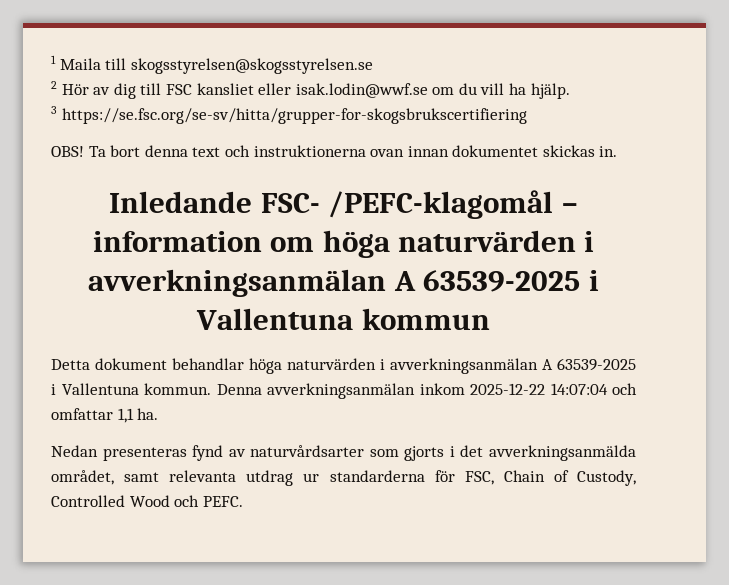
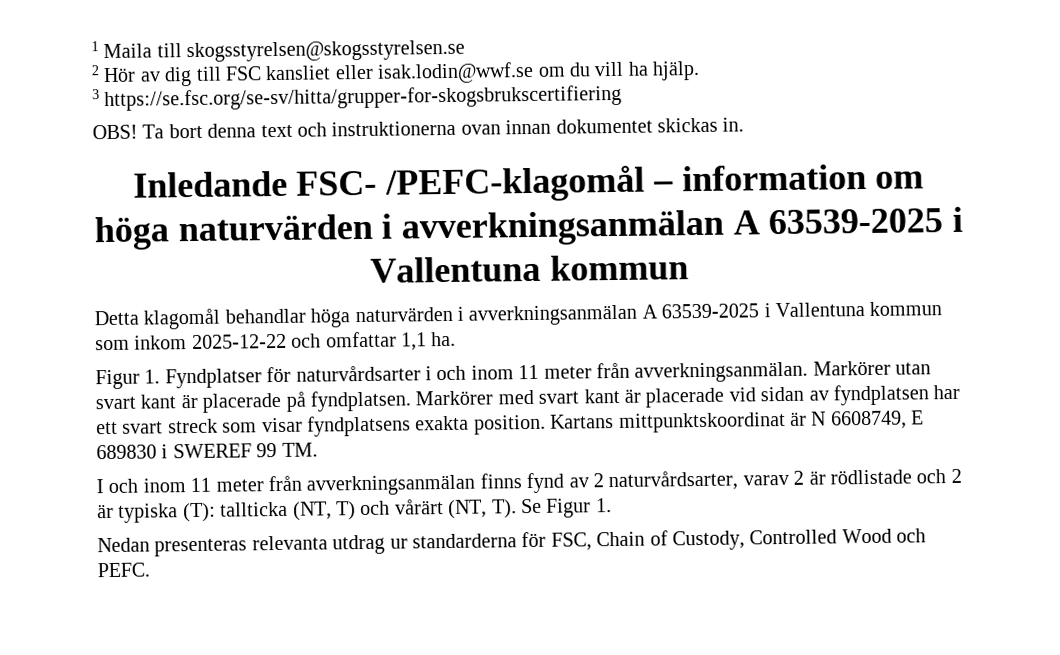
[95,358,167,370] dokument -> [143,308,221,330] klagomål
[144,383,415,399] kommun. Denna avverkningsanmälan -> [869,301,943,316] [95,339,130,351] kommun som
[550,383,608,395] 14:07:04 -> (287, 341) none
[51,445,636,461] [51,470,160,485] Nedan presenteras fynd av naturvårdsarter som gjorts i det avverkningsanmälda området, samt -> [95,360,932,390] [95,384,961,413] [96,410,925,437] [96,442,318,460] [96,468,962,496] [97,498,612,523] [97,537,248,557] Figur 1. Fyndplatser för naturvårdsarter i och inom 11 meter från avverkningsanmälan. Markörer utan svart kant är placerade på fyndplatsen. Markörer med svart kant är placerade vid sidan av fyndplatsen har ett svart streck som visar fyndplatsens exakta position. Kartans mittpunktskoordinat är N 6608749, E 689830 i SWEREF 99 TM. // I och inom 11 meter från avverkningsanmälan finns fynd av 2 naturvårdsarter, varav 2 är rödlistade och 2 är typiska (T): tallticka (NT, T) och vårärt (NT, T). Se Figur 1. // Nedan presenteras

